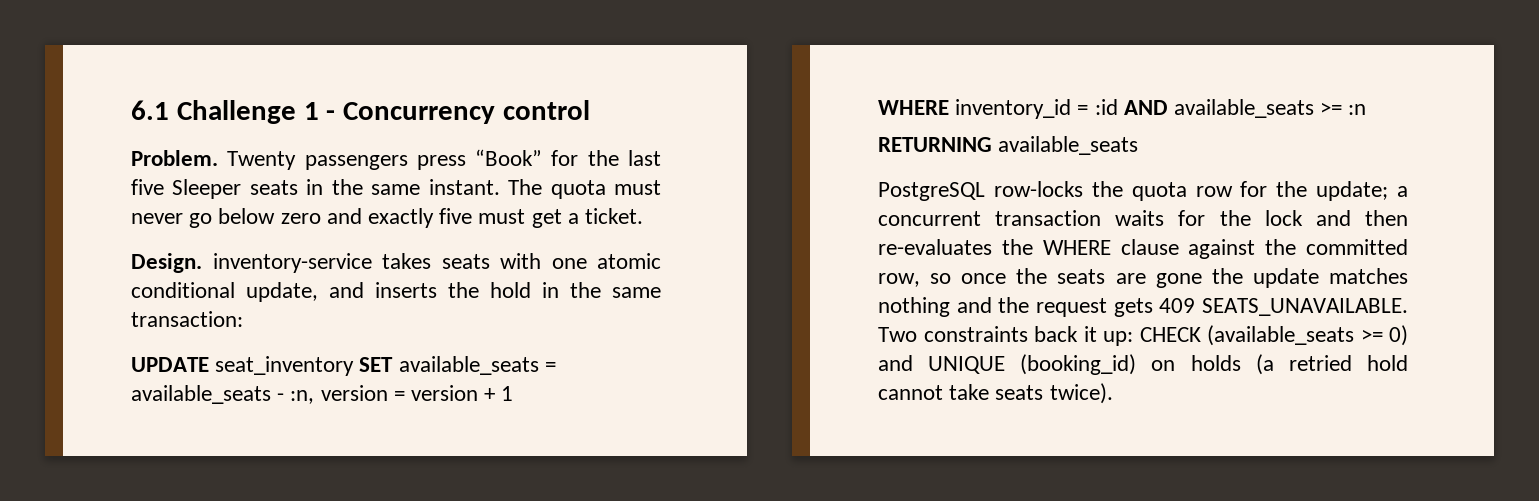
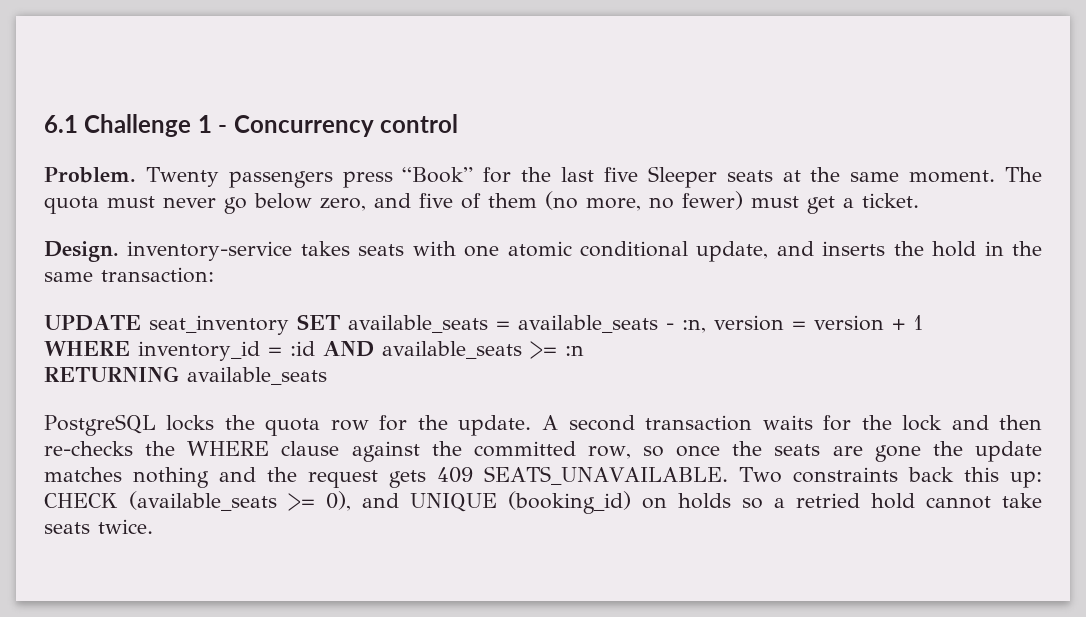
[306,179,500,195] in the same instant. -> [782,167,996,183] at the same moment.
[280,208,473,228] zero and exactly five -> [320,191,743,211] zero, and five of them (no more, no fewer)
[993,181,1083,197] row-locks -> [166,415,215,431] locks
[1316,181,1408,201] [878,211,981,226] update; a concurrent -> [458,415,635,436] update. A second
[878,239,992,255] re-evaluates -> [44,441,133,456] re-checks
[1083,326,1097,342] it -> [963,467,999,482] this
[1389,325,1408,346] 0) -> [326,491,351,511] 0),
[1255,354,1274,375] (a -> [742,498,785,509] so a
[1049,383,1113,404] twice). -> [98,519,153,534] twice.

